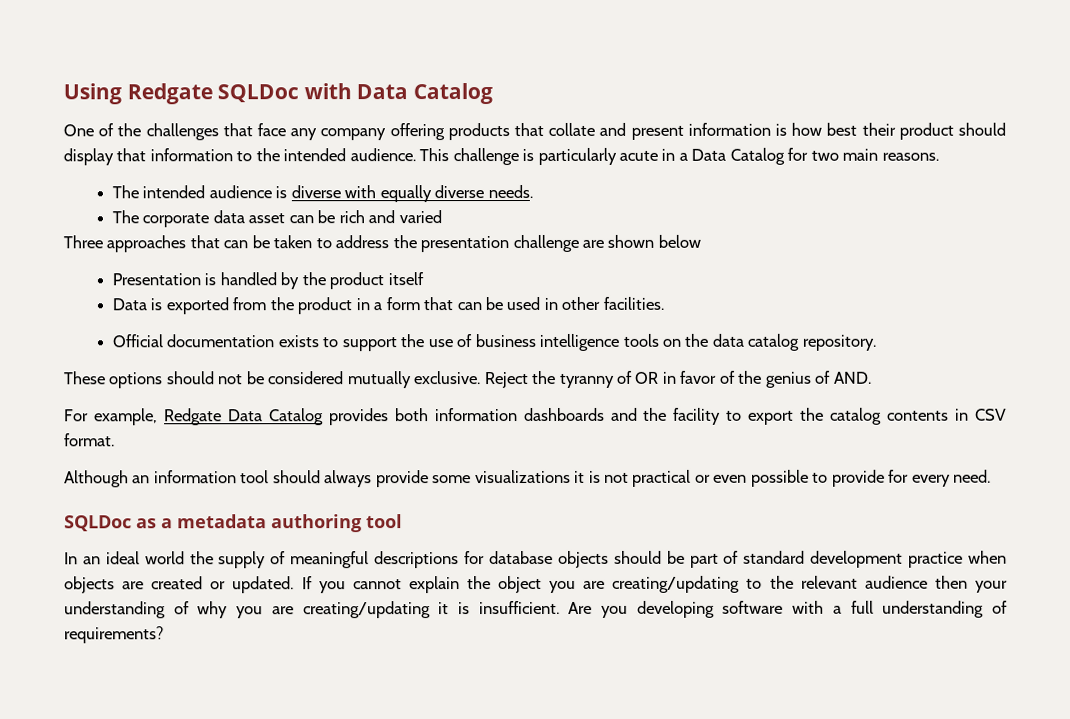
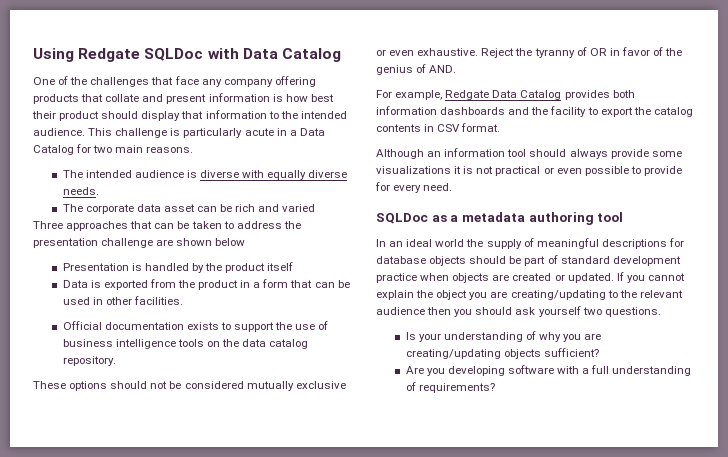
[414,371,482,385] exclusive. -> [295,381,346,389] [376,48,479,56] exclusive or even exhaustive.
(968, 582) none -> [454,306,661,317] [405,332,416,340] you should ask yourself two questions. // Is
[438,600,560,615] it is insufficient. -> [503,348,599,359] objects sufficient? //

